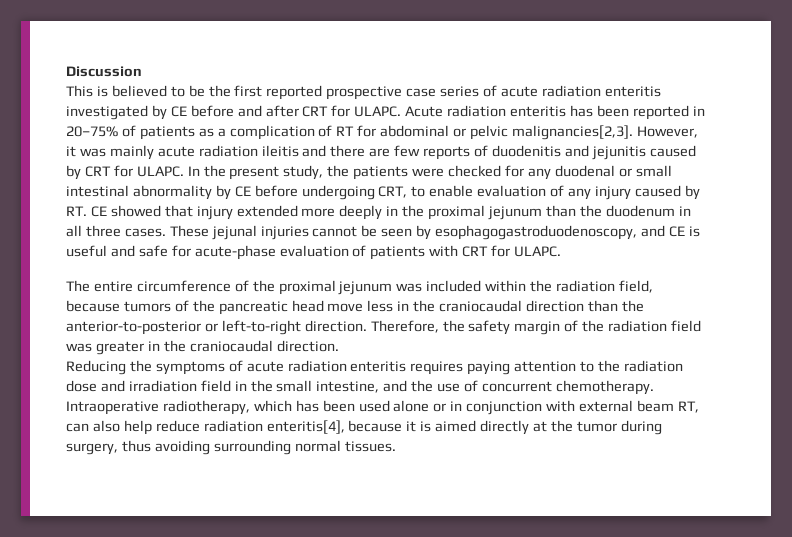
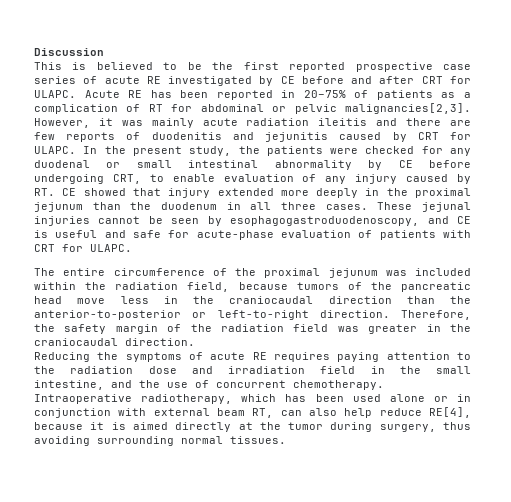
[541,85,661,97] radiation enteritis -> [146,76,161,84] RE
[447,105,567,117] radiation enteritis -> [128,90,143,98] RE
[287,360,407,372] radiation enteritis -> [252,352,267,360] RE
[203,420,345,434] radiation enteritis[4], -> [428,407,471,418] RE[4],

